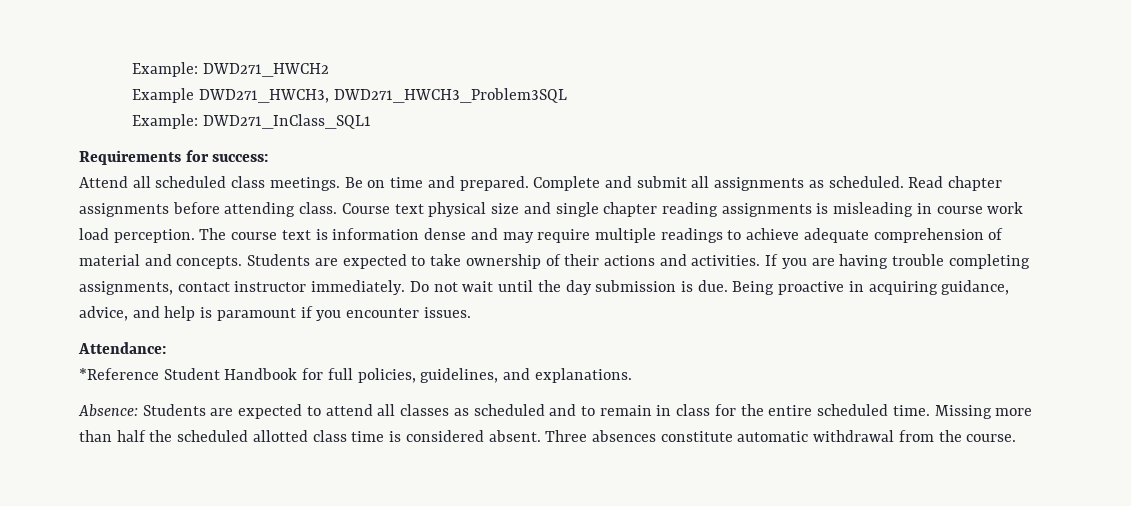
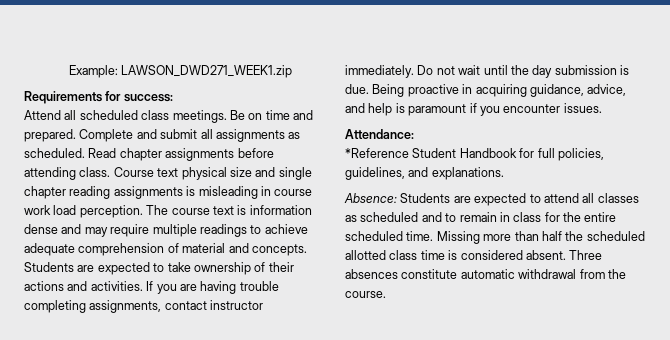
[132,62,329,77] [132,88,567,103] [132,114,371,129] Example: DWD271_HWCH2 // Example DWD271_HWCH3, DWD271_HWCH3_Problem3SQL // Example: DWD271_InClass_SQL1 -> [68,65,292,78] Example: LAWSON_DWD271_WEEK1.zip

